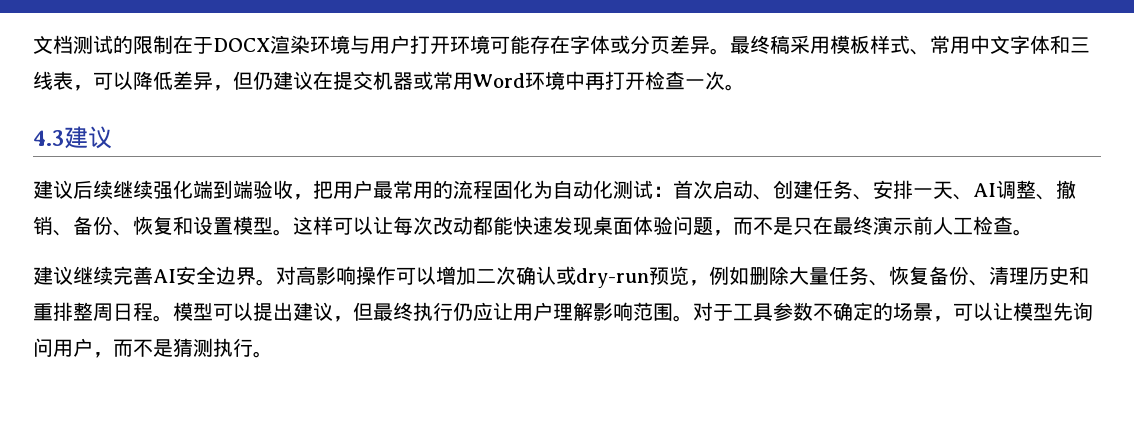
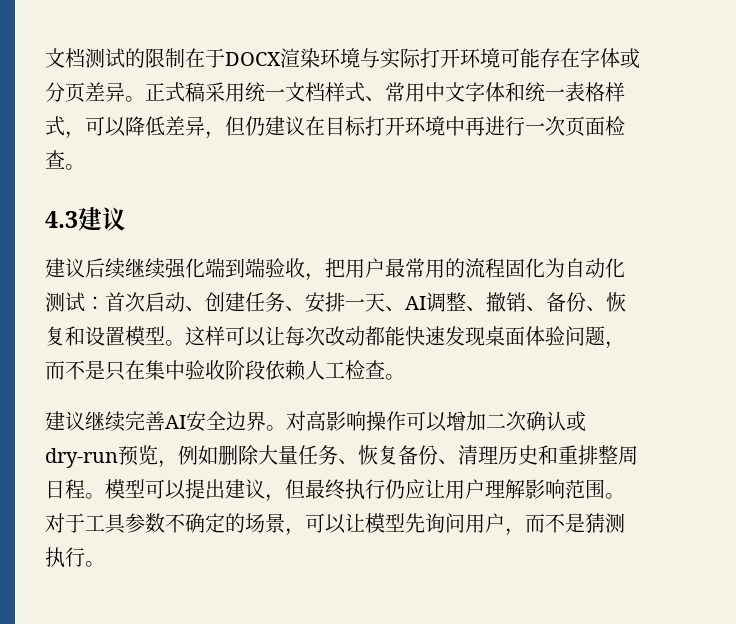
[370,35,410,54] 用户 -> [380,48,421,69] 实际
[730,35,870,54] 最终稿采用模板 -> [145,82,325,102] 正式稿采用统一文档
[1070,37,1090,53] [33,71,73,90] 三线表 -> [525,82,625,102] [45,116,65,136] 统一表格样式
[333,71,725,90] 提交机器或常用Word环境中再打开检查一次 -> [325,116,625,136] [45,150,65,169] 目标打开环境中再进行一次页面检查
[833,216,933,235] 最终演示前 -> [145,360,306,381] 集中验收阶段依赖

